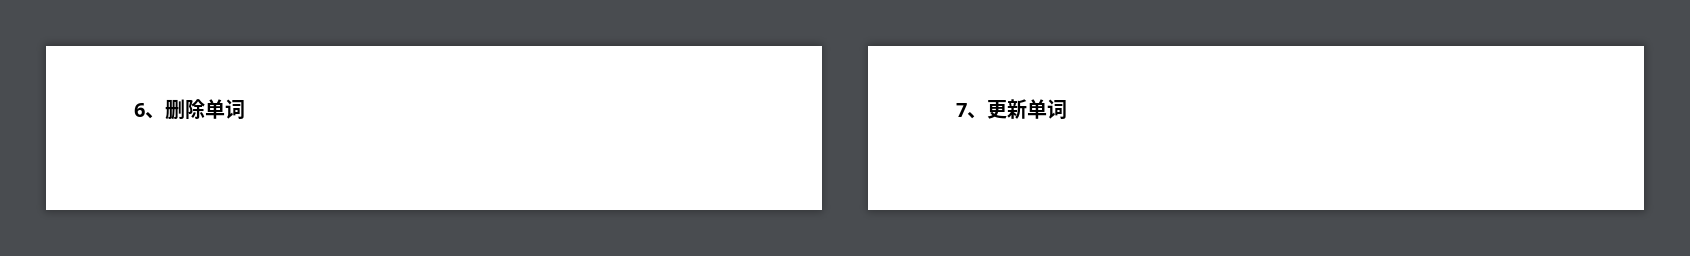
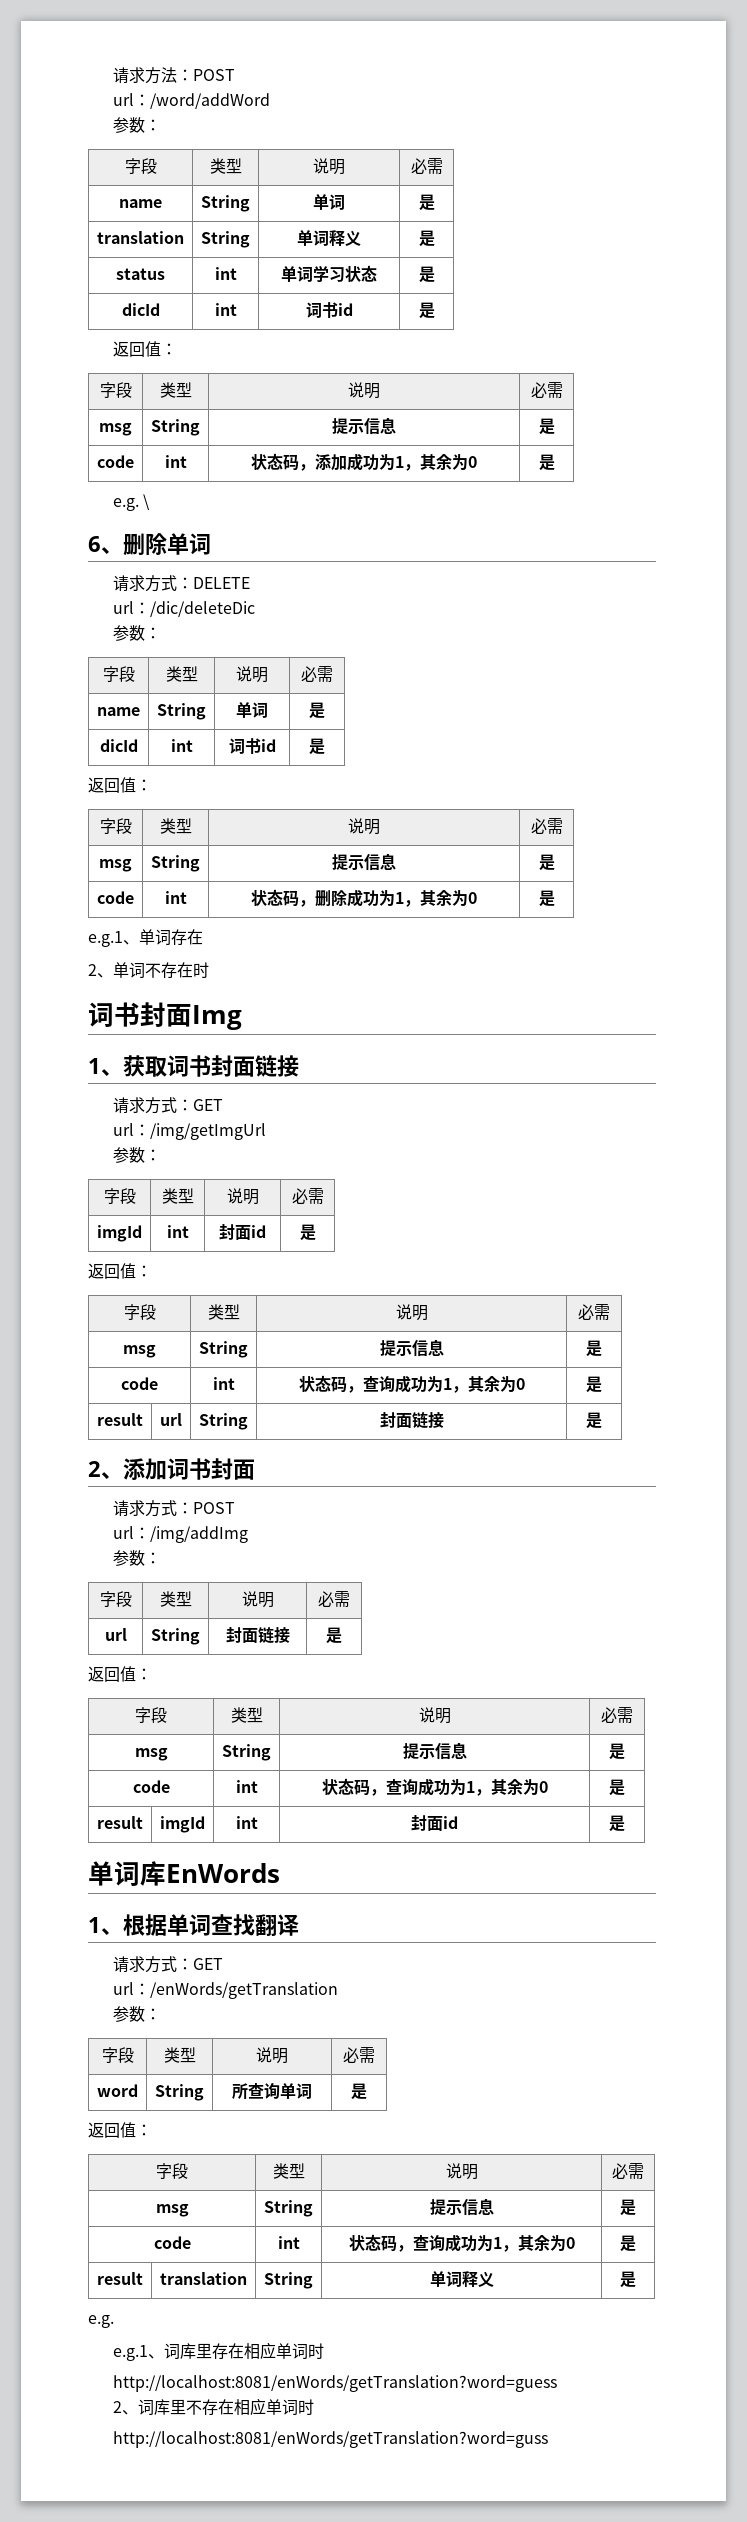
[134,99,245,120] [956,99,1067,119] 6、删除单词 // 7、更新单词 -> [112,67,235,84] [112,93,270,109] [112,117,161,133] [124,158,157,174] [209,158,242,174] [313,158,345,175] [410,158,443,174] [119,199,162,208] [201,195,250,212] [313,194,345,210] [418,194,435,211] [97,231,184,244] [201,231,250,248] [297,230,361,247] [418,230,435,247] [116,268,165,280] [214,267,237,280] [281,265,377,282] [418,266,435,283] [121,303,160,316] [214,303,237,316] [305,302,353,318] [418,302,435,319] [112,341,177,357] [99,382,132,398] [159,382,192,398] [348,382,380,399] [530,382,563,398] [99,423,132,436] [151,419,200,436] [332,417,396,435] [538,418,555,435] [97,455,134,468] [164,455,187,468] [251,453,477,471] [538,454,555,471] [112,494,151,511] [88,533,211,556] [112,575,250,592] [112,601,255,617] [112,625,161,641] [102,666,135,682] [165,666,198,682] [236,666,268,683] [301,666,333,682] [97,707,140,716] [157,703,206,720] [236,702,268,718] [309,702,325,719] [99,739,138,752] [170,739,193,752] [228,738,276,754] [309,738,325,755] [88,777,152,793] [99,818,132,834] [159,818,192,834] [348,818,380,835] [530,818,563,834] [99,859,132,872] [151,855,200,872] [332,853,396,871] [538,854,555,871] [97,891,134,904] [164,891,187,904] [251,889,477,907] [538,890,555,907] [88,929,203,947] [88,962,209,978] [88,1002,242,1030] [88,1055,299,1077] [112,1097,223,1114] [112,1123,266,1140] [112,1147,161,1163] [103,1188,136,1204] [161,1188,194,1204] [226,1188,259,1205] [291,1188,324,1204] [97,1225,142,1242] [166,1225,189,1238] [219,1224,266,1240] [299,1224,316,1241] [88,1263,152,1279] [123,1304,156,1320] [207,1304,240,1320] [395,1304,428,1321] [578,1304,610,1320] [123,1345,156,1358] [199,1341,248,1358] [379,1339,444,1357] [586,1340,602,1357] [121,1377,158,1390] [212,1377,235,1390] [298,1375,525,1393] [586,1376,602,1393] [97,1413,143,1426] [160,1413,182,1426] [199,1413,248,1430] [379,1411,444,1429] [586,1412,602,1429] [88,1458,255,1480] [112,1500,235,1517] [112,1526,248,1543] [112,1550,161,1566] [99,1591,132,1607] [159,1591,192,1607] [241,1591,274,1608] [318,1591,350,1607] [104,1628,127,1641] [151,1628,200,1645] [225,1626,290,1644] [326,1627,342,1644] [88,1666,152,1682] [135,1707,167,1723] [230,1707,263,1723] [418,1707,451,1724] [601,1707,633,1723] [134,1748,168,1761] [222,1744,271,1761] [402,1742,467,1760] [609,1743,625,1760] [132,1780,170,1793] [235,1780,258,1793] [321,1778,548,1796] [609,1779,625,1796] [97,1816,143,1829] [160,1816,205,1833] [235,1816,258,1829] [411,1815,458,1831] [609,1815,625,1832] [88,1861,280,1886] [88,1914,299,1936] [112,1956,223,1973] [112,1982,338,1999] [112,2006,161,2022] [101,2047,134,2063] [163,2047,196,2063] [256,2047,288,2064] [343,2047,375,2063] [97,2084,138,2097] [155,2084,204,2101] [232,2082,312,2100] [351,2083,367,2100] [88,2122,152,2138] [156,2163,188,2179] [272,2163,305,2179] [445,2163,478,2180] [612,2163,644,2179] [155,2204,189,2217] [264,2200,313,2217] [429,2198,494,2216] [620,2199,636,2216] [153,2236,191,2249] [277,2236,300,2249] [348,2234,575,2252] [620,2235,636,2252] [97,2272,143,2285] [160,2272,247,2285] [264,2272,313,2289] [429,2271,494,2288] [620,2271,636,2288] [88,2315,114,2328] [112,2342,324,2361] [112,2375,557,2392] [112,2398,314,2415] [112,2431,548,2448] 请求方法：POST // url：/word/addWord // 参数： // 字段 | 类型 | 说明 | 必需 // name | String | 单词 | 是 // translation | String | 单词释义 | 是 // status | int | 单词学习状态 | 是 // dicId | int | 词书id | 是 // 返回值： // 字段 | 类型 | 说明 | 必需 // msg | String | 提示信息 | 是 // code | int | 状态码，添加成功为1，其余为0 | 是 // e.g. \ // 6、删除单词 // 请求方式：DELETE // url：/dic/deleteDic // 参数： // 字段 | 类型 | 说明 | 必需 // name | String | 单词 | 是 // dicId | int | 词书id | 是 // 返回值： // 字段 | 类型 | 说明 | 必需 // msg | String | 提示信息 | 是 // code | int | 状态码，删除成功为1，其余为0 | 是 // e.g.1、单词存在 // 2、单词不存在时 // 词书封面Img // 1、获取词书封面链接 // 请求方式：GET // url：/img/getImgUrl // 参数： // 字段 | 类型 | 说明 | 必需 // imgId | int | 封面id | 是 // 返回值： // 字段 | 类型 | 说明 | 必需 // msg | String | 提示信息 | 是 // code | int | 状态码，查询成功为1，其余为0 | 是 // result | url | String | 封面链接 | 是 // 2、添加词书封面 // 请求方式：POST // url：/img/addImg // 参数： // 字段 | 类型 | 说明 | 必需 // url | String | 封面链接 | 是 // 返回值： // 字段 | 类型 | 说明 | 必需 // msg | String | 提示信息 | 是 // code | int | 状态码，查询成功为1，其余为0 | 是 // result | imgId | int | 封面id | 是 // 单词库EnWords // 1、根据单词查找翻译 // 请求方式：GET // url：/enWords/getTranslation // 参数： // 字段 | 类型 | 说明 | 必需 // word | String | 所查询单词 | 是 // 返回值： // 字段 | 类型 | 说明 | 必需 // msg | String | 提示信息 | 是 // code | int | 状态码，查询成功为1，其余为0 | 是 // result | translation | String | 单词释义 | 是 // e.g. // e.g.1、词库里存在相应单词时 // http://localhost:8081/enWords/getTranslation?word=guess // 2、词库里不存在相应单词时 // http://localhost:8081/enWords/getTranslation?word=guss

